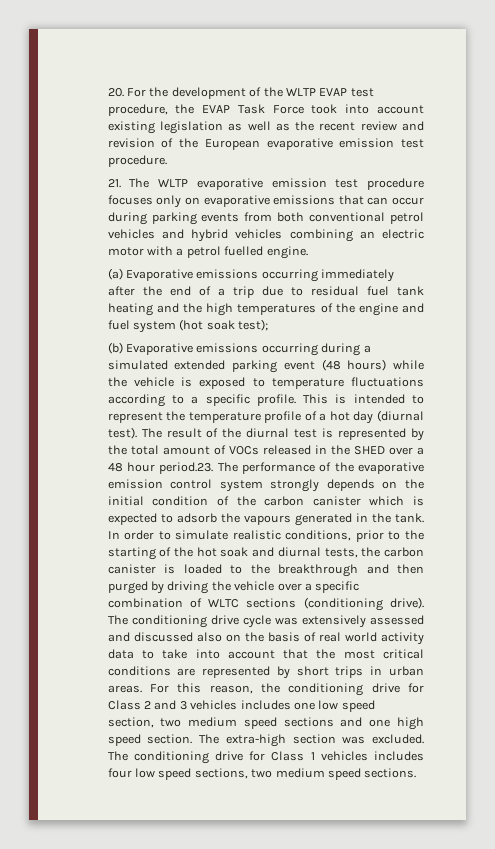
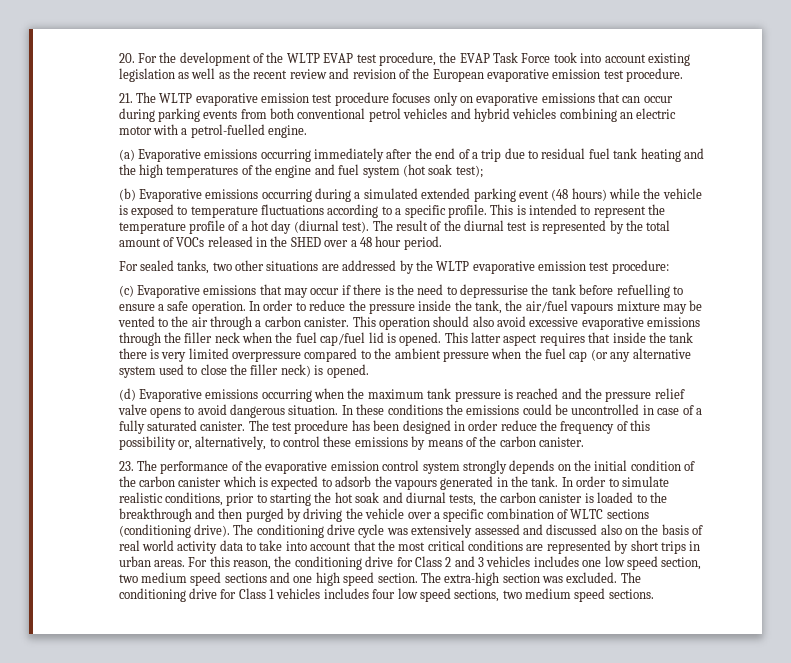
[186,246,264,258] petrol fuelled -> [190,124,265,138] petrol-fuelled
[159,462,214,474] period.23. -> [403,236,442,250] [118,260,669,274] [118,284,683,298] [118,300,703,314] [117,316,701,330] [118,332,694,346] [118,348,691,362] [118,364,369,378] [118,388,685,402] [117,404,702,418] [118,420,651,434] [118,436,585,450] [118,461,134,471] period. // For sealed tanks, two other situations are addressed by the WLTP evaporative emission test procedure: // (c) Evaporative emissions that may occur if there is the need to depressurise the tank before refuelling to ensure a safe operation. In order to reduce the pressure inside the tank, the air/fuel vapours mixture may be vented to the air through a carbon canister. This operation should also avoid excessive evaporative emissions through the filler neck when the fuel cap/fuel lid is opened. This latter aspect requires that inside the tank there is very limited overpressure compared to the ambient pressure when the fuel cap (or any alternative system used to close the filler neck) is opened. // (d) Evaporative emissions occurring when the maximum tank pressure is reached and the pressure relief valve opens to avoid dangerous situation. In these conditions the emissions could be uncontrolled in case of a fully saturated canister. The test procedure has been designed in order reduce the frequency of this possibility or, alternatively, to control these emissions by means of the carbon canister. // 23.
[405,530,424,540] [107,547,172,560] the starting of -> [270,493,312,506] starting

